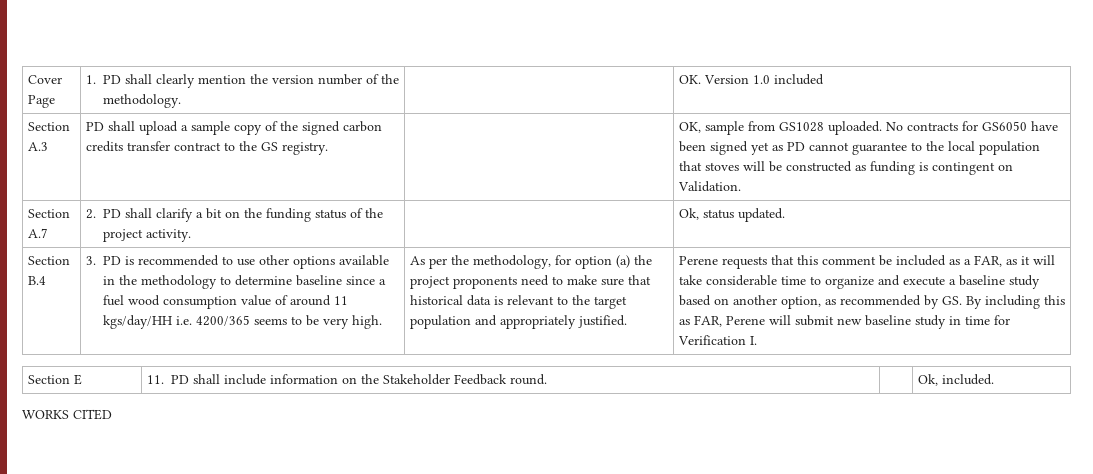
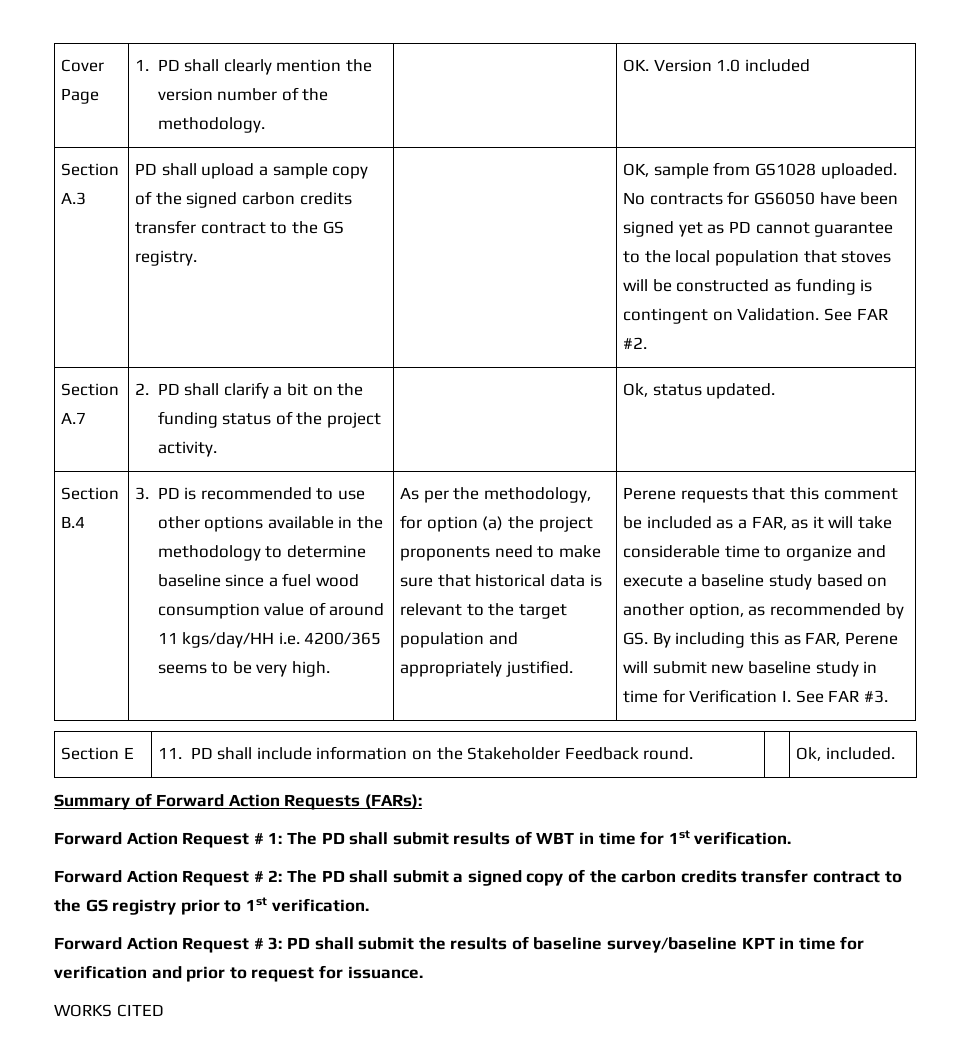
(741, 186) none -> [823,308,888,321] [623,337,648,349] See FAR #2.
(757, 340) none -> [795,690,888,703] See FAR #3.
(994, 379) none -> [54,793,422,810] [54,830,792,848] [54,869,902,886] [54,897,369,915] [54,936,865,953] [54,965,423,982] // Summary of Forward Action Requests (FARs): // Forward Action Request # 1: The PD shall submit results of WBT in time for 1st verification. // Forward Action Request # 2: The PD shall submit a signed copy of the carbon credits transfer contract to the GS registry prior to 1st verification. // Forward Action Request # 3: PD shall submit the results of baseline survey/baseline KPT in time for verification and prior to request for issuance.

